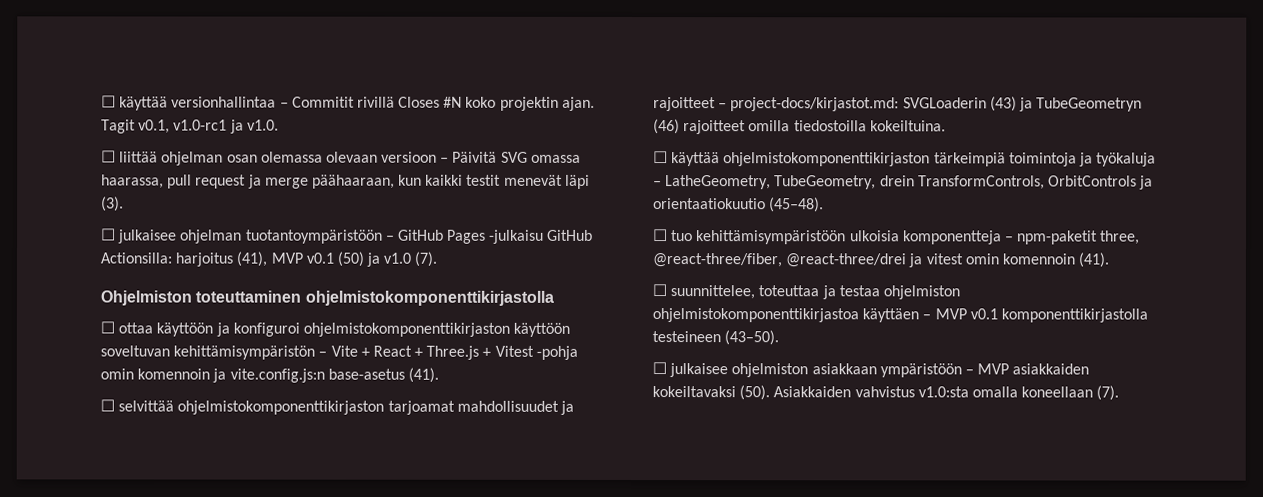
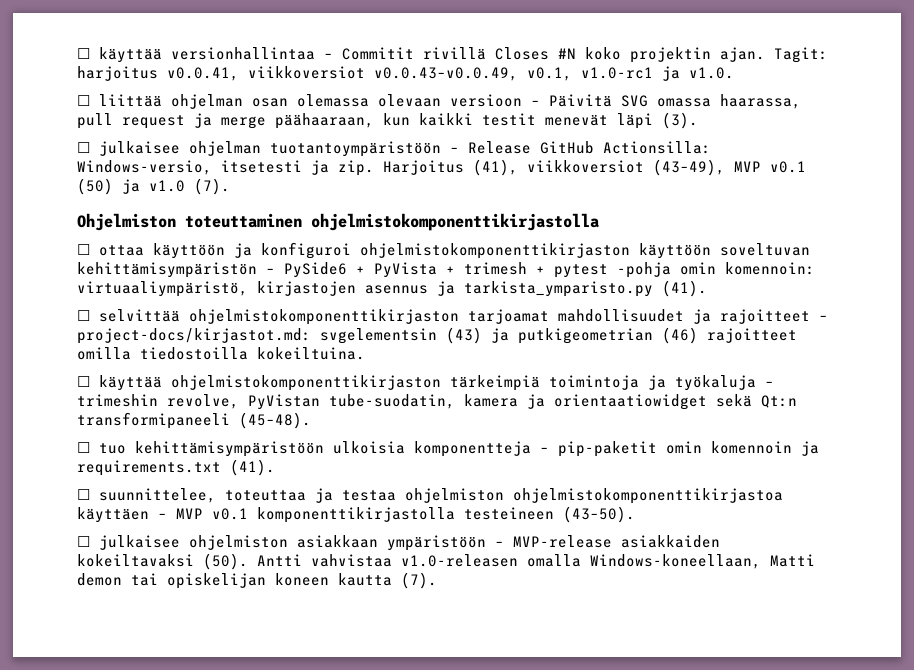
[101,119,136,134] Tagit -> [774,47,828,63] [77,66,518,81] Tagit: harjoitus v0.0.41, viikkoversiot v0.0.43–v0.0.49,
[397,229,594,244] [100,251,268,267] GitHub Pages -julkaisu GitHub Actionsilla: harjoitus (41), -> [468,141,711,154] [77,159,725,176] Release GitHub Actionsilla: Windows-versio, itsetesti ja zip. Harjoitus (41), viikkoversiot (43–49),
[330,345,578,360] [100,368,405,383] Vite + React + Three.js + Vitest -pohja omin komennoin ja vite.config.js:n base-asetus -> [284,262,815,278] [77,281,653,297] PySide6 + PyVista + trimesh + pytest -pohja omin komennoin: virtuaaliympäristö, kirjastojen asennus ja tarkista_ymparisto.py
[902,97,987,109] SVGLoaderin -> [320,328,437,344] svgelementsin
[1036,97,1143,112] TubeGeometryn -> [518,328,653,344] putkigeometrian
[665,175,1154,190] [653,198,766,210] LatheGeometry, TubeGeometry, drein TransformControls, OrbitControls ja orientaatiokuutio -> [77,394,797,410] [77,412,230,429] trimeshin revolve, PyVistan tube-suodatin, kamera ja orientaatiowidget sekä Qt:n transformipaneeli
[1017,230,1141,245] [652,253,1075,268] npm-paketit three, @react-three/fiber, @react-three/drei ja vitest omin komennoin -> [558,441,819,457] [77,460,221,476] pip-paketit omin komennoin ja requirements.txt
[977,363,1010,375] MVP -> [513,535,612,548] MVP-release
[773,386,1094,398] Asiakkaiden vahvistus v1.0:sta omalla koneellaan -> [257,554,815,569] [77,573,392,589] Antti vahvistaa v1.0-releasen omalla Windows-koneellaan, Matti demon tai opiskelijan koneen kautta

